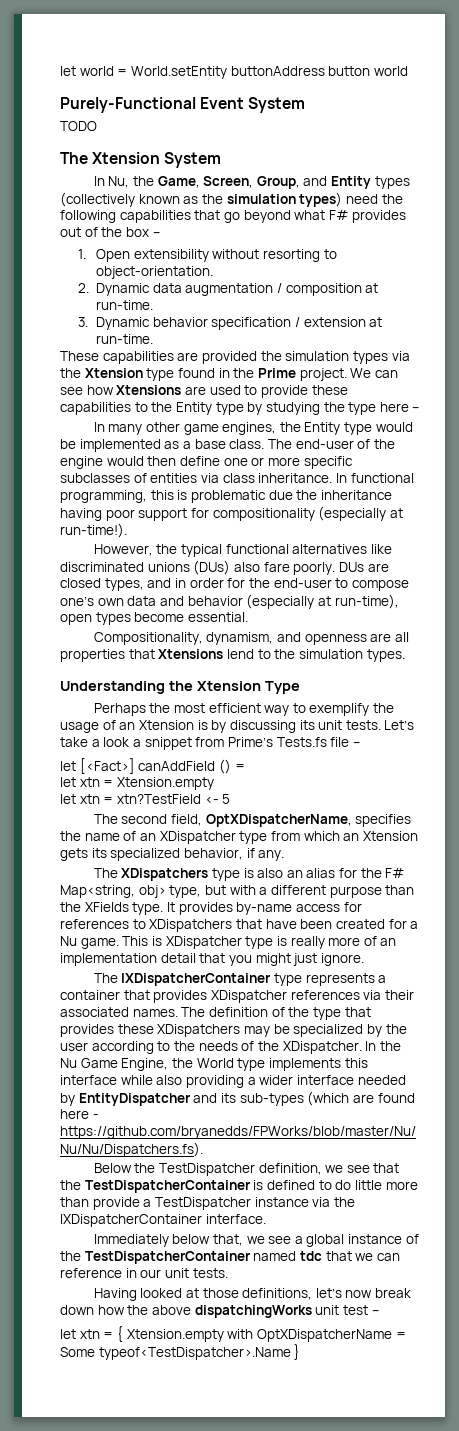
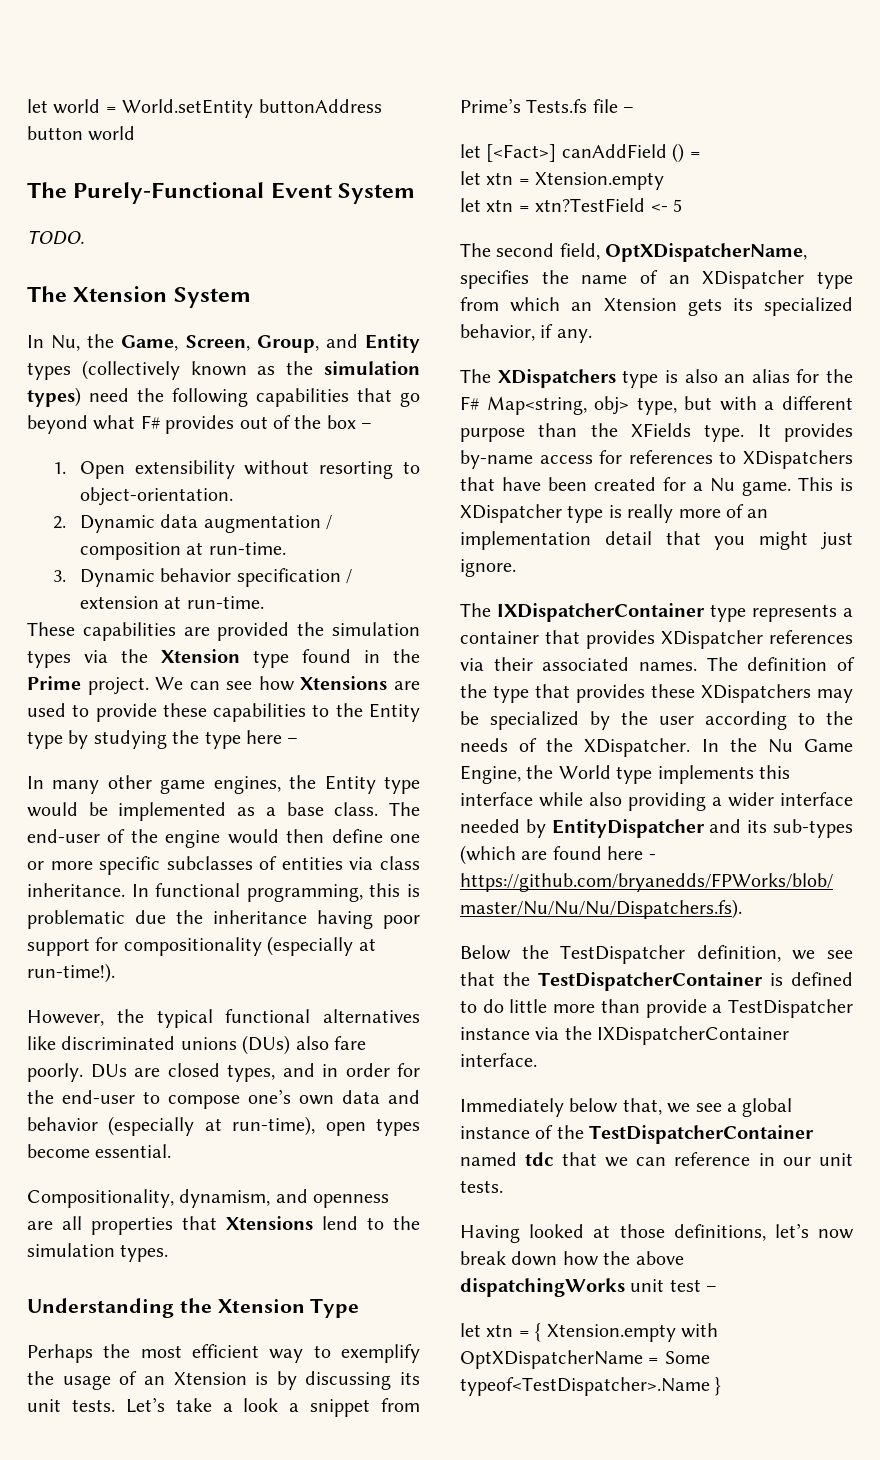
(408, 71) none -> [27,182,67,198] The
[60,121,97,131] TODO -> [27,230,84,245] TODO.

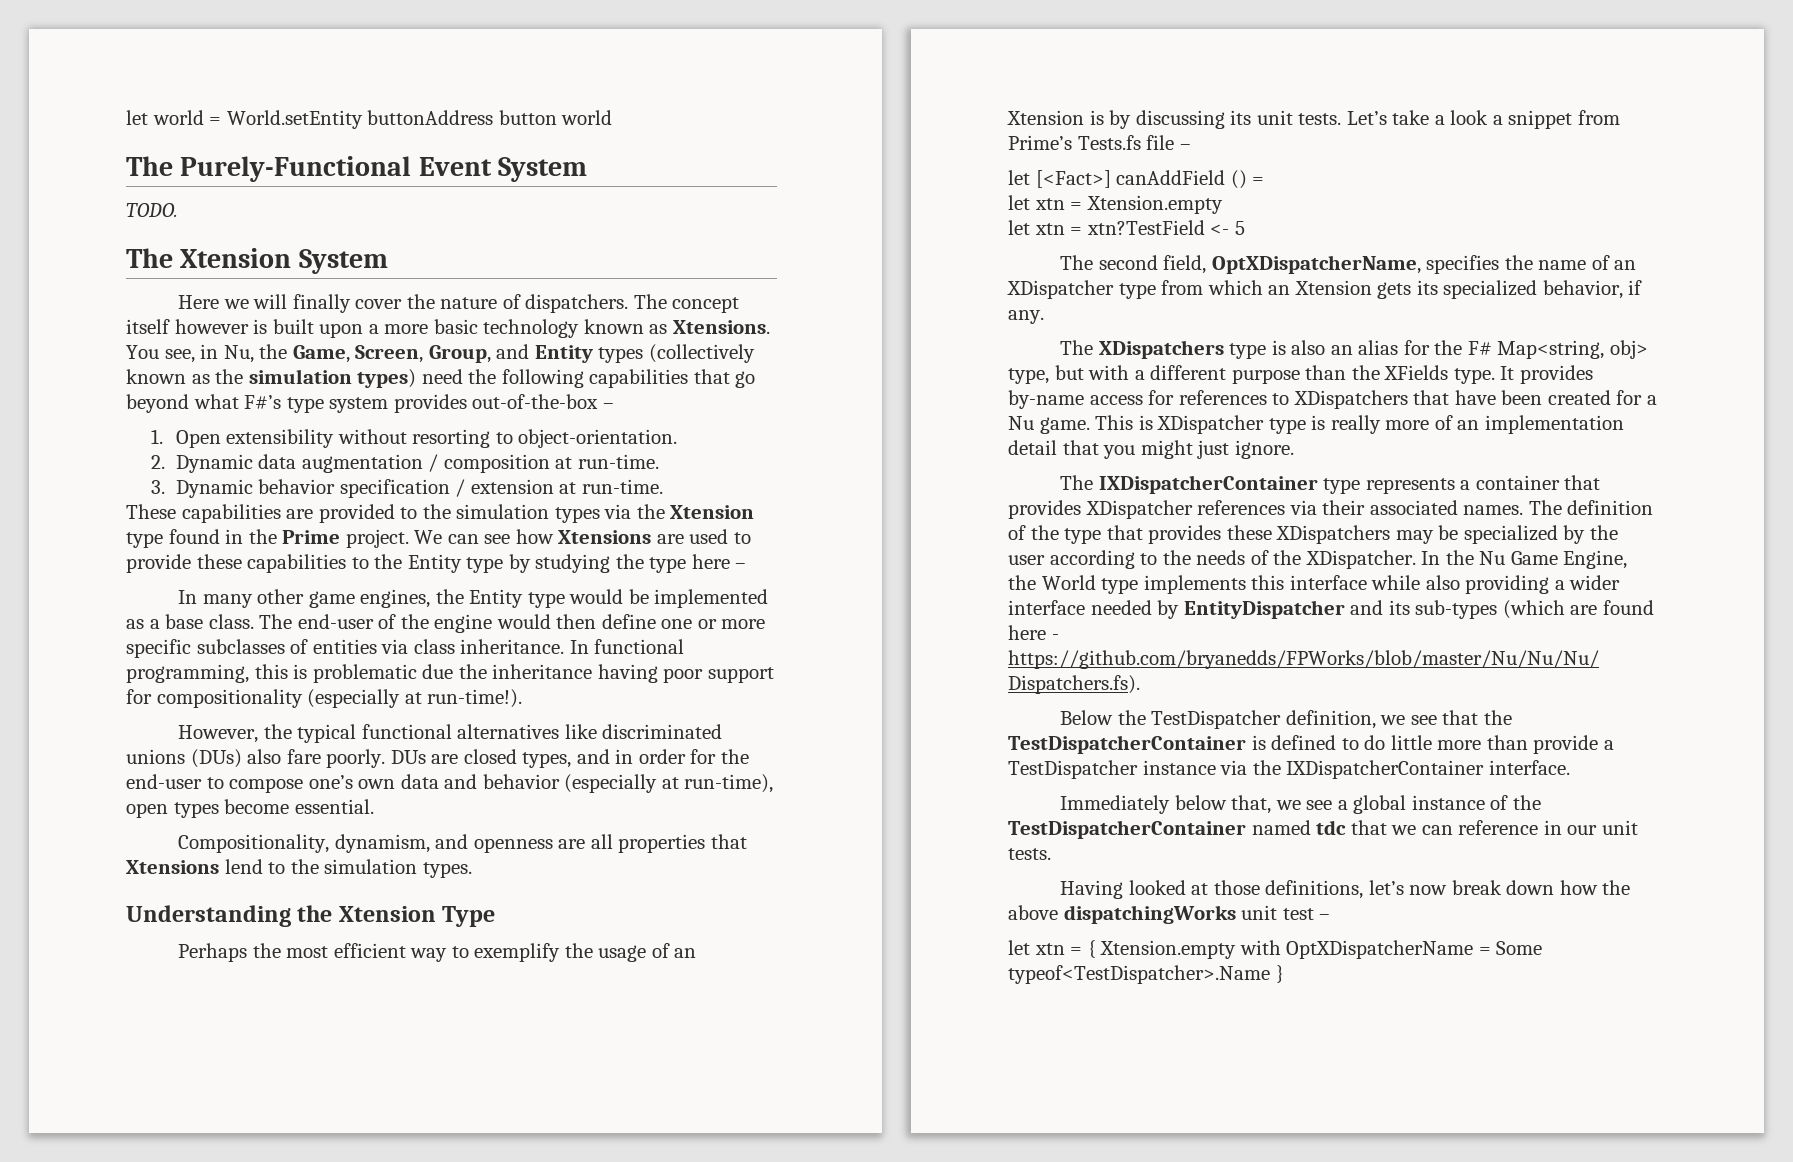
[27,335,44,348] In -> [177,294,740,313] [126,319,770,338] [126,344,219,363] Here we will finally cover the nature of dispatchers. The concept itself however is built upon a more basic technology known as Xtensions. You see, in
[140,415,356,434] F# provides out of the box -> [244,394,599,413] F#’s type system provides out-of-the-box
(290, 631) none -> [400,507,418,519] to

